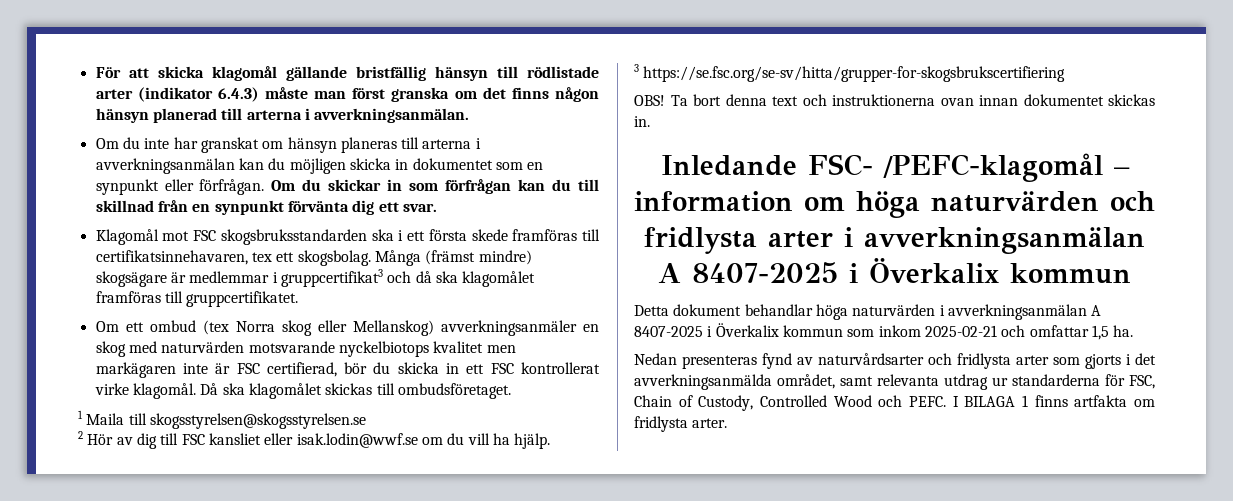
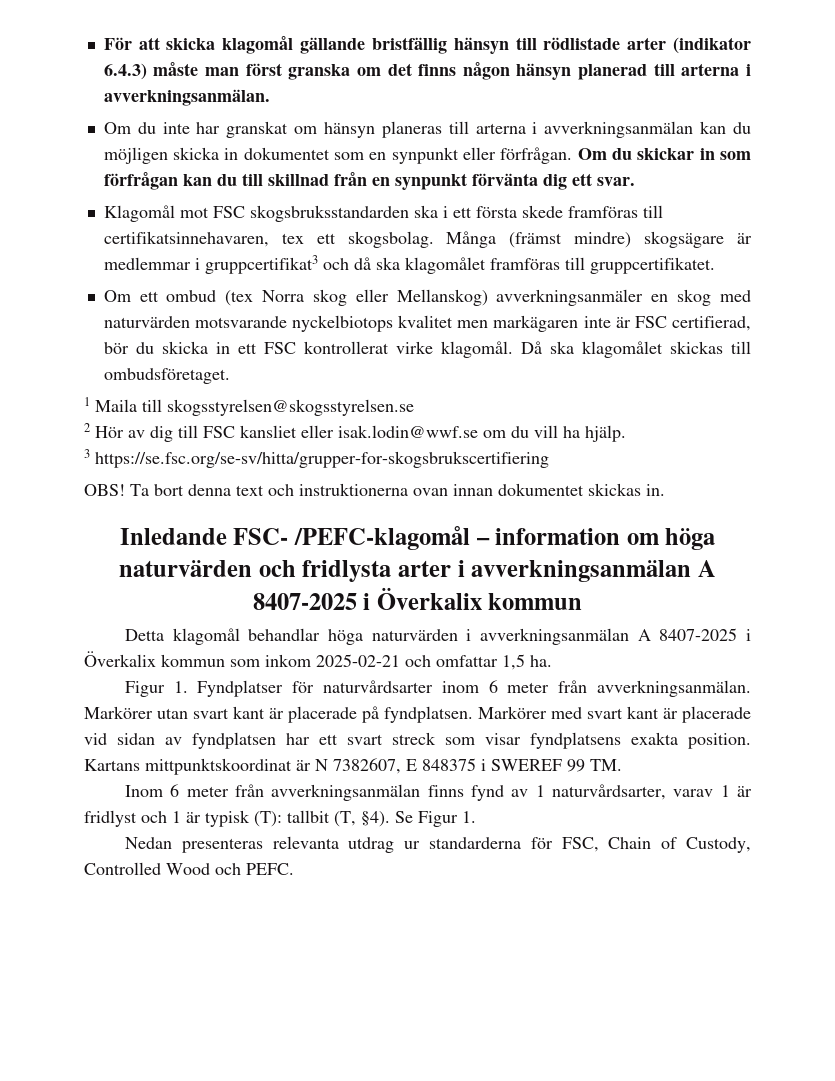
[673,304,742,316] dokument -> [172,628,240,645] klagomål
[634,353,1156,369] [634,374,873,390] Nedan presenteras fynd av naturvårdsarter och fridlysta arter som gjorts i det avverkningsanmälda området, samt -> [124,680,751,697] [84,706,751,723] [84,732,751,749] [84,758,622,775] [124,784,752,801] [84,810,476,827] [124,837,263,853] Figur 1. Fyndplatser för naturvårdsarter inom 6 meter från avverkningsanmälan. Markörer utan svart kant är placerade på fyndplatsen. Markörer med svart kant är placerade vid sidan av fyndplatsen har ett svart streck som visar fyndplatsens exakta position. Kartans mittpunktskoordinat är N 7382607, E 848375 i SWEREF 99 TM. // Inom 6 meter från avverkningsanmälan finns fynd av 1 naturvårdsarter, varav 1 är fridlyst och 1 är typisk (T): tallbit (T, §4). Se Figur 1. // Nedan presenteras
[952,395,1155,407] [634,416,728,432] I BILAGA 1 finns artfakta om fridlysta arter. -> (294, 869) none

